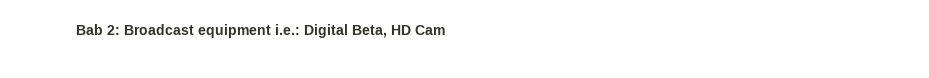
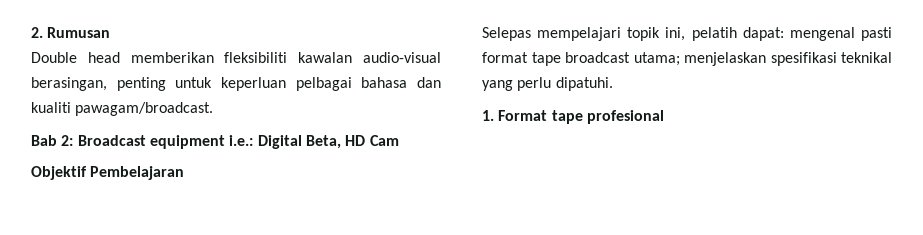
(76, 29) none -> [31,27,111,38] [31,52,442,63] [31,77,441,91] [31,102,214,116] 2. Rumusan // Double head memberikan fleksibiliti kawalan audio-visual berasingan, penting untuk keperluan pelbagai bahasa dan kualiti pawagam/broadcast. //
(445, 30) none -> [31,166,185,180] [482,27,892,41] [482,52,892,66] [482,77,613,91] [482,110,664,124] // Objektif Pembelajaran // Selepas mempelajari topik ini, pelatih dapat: mengenal pasti format tape broadcast utama; menjelaskan spesifikasi teknikal yang perlu dipatuhi. // 1. Format tape profesional

